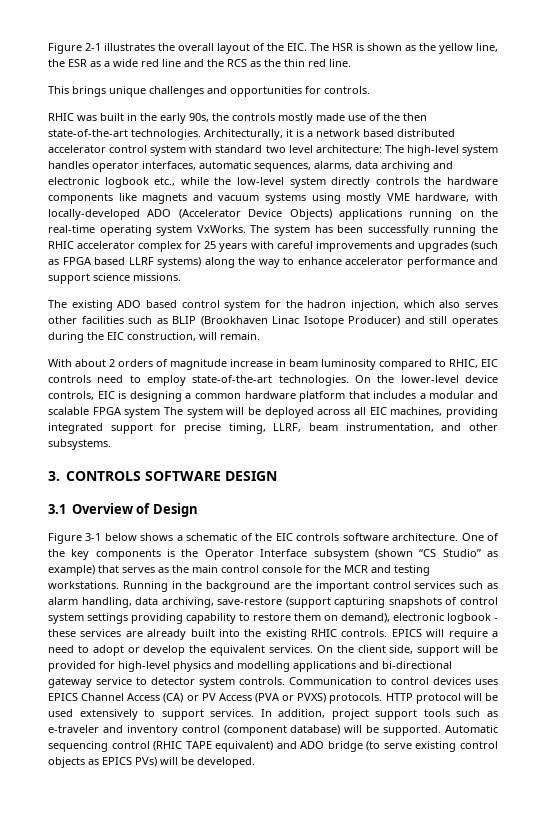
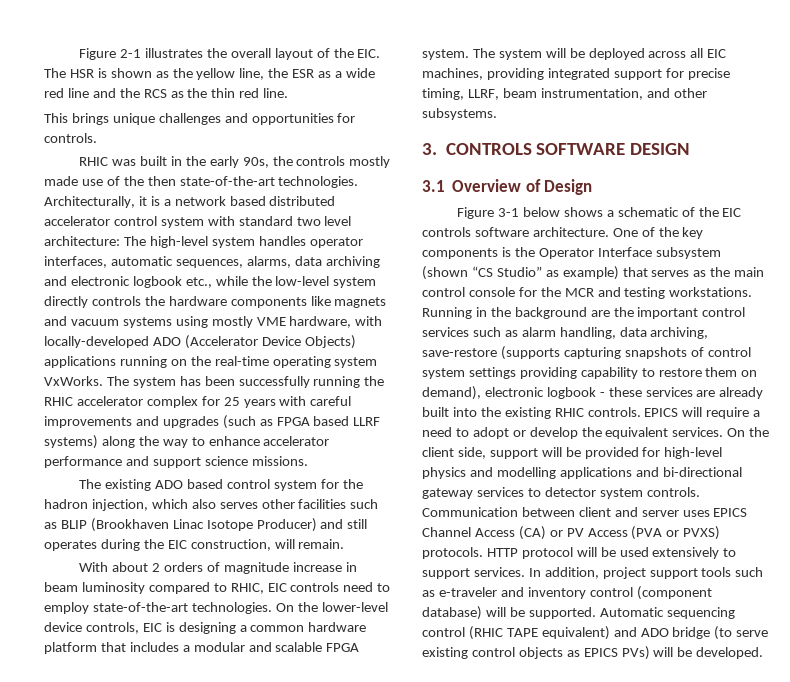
[124,407,161,418] system -> [422,49,469,60] system.
[285,597,331,608] (support -> [500,346,560,360] (supports
[96,677,132,685] service -> [476,487,524,497] services
[376,677,471,685] to control devices -> [521,507,679,517] between client and server

